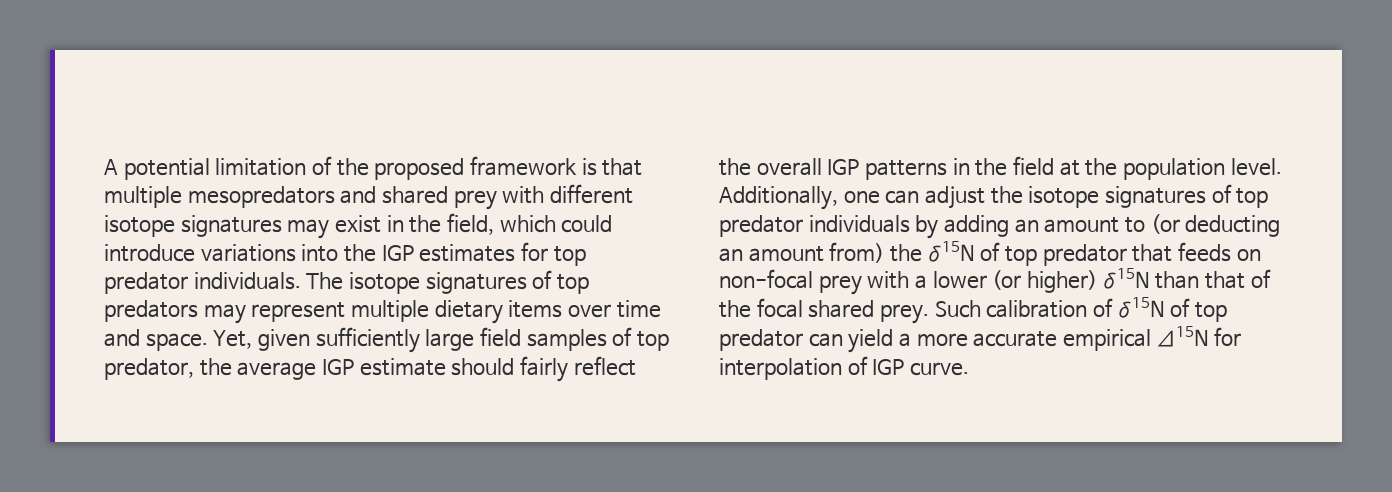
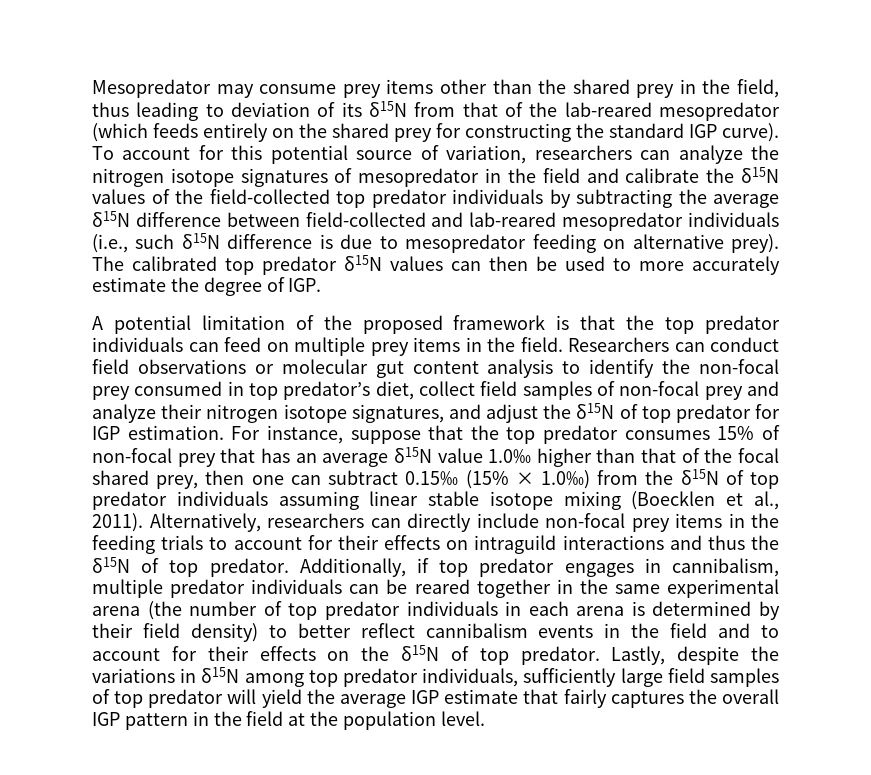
(104, 167) none -> [92,79,779,98] [92,101,780,121] [92,123,779,142] [92,145,779,164] [92,167,780,187] [92,189,779,208] [92,211,779,231] [92,233,779,253] [92,255,780,275] [92,277,322,296] Mesopredator may consume prey items other than the shared prey in the field, thus leading to deviation of its δ15N from that of the lab-reared mesopredator (which feeds entirely on the shared prey for constructing the standard IGP curve). To account for this potential source of variation, researchers can analyze the nitrogen isotope signatures of mesopredator in the field and calibrate the δ15N values of the field-collected top predator individuals by subtracting the average δ15N difference between field-collected and lab-reared mesopredator individuals (i.e., such δ15N difference is due to mesopredator feeding on alternative prey). The calibrated top predator δ15N values can then be used to more accurately estimate the degree of IGP. //
[104,184,633,210] [104,213,613,239] [104,242,586,266] [104,270,589,294] [104,300,661,324] [104,329,310,351] multiple mesopredators and shared prey with different isotope signatures may exist in the field, which could introduce variations into the IGP estimates for top predator individuals. The isotope signatures of top predators may represent multiple dietary items over time and space. Yet, given -> [626,315,780,334] [92,337,779,356] [92,359,779,378] [92,381,780,400] [92,403,780,423] [92,425,780,444] [92,447,779,467] [92,469,779,489] [92,491,780,510] [92,513,779,532] [92,535,779,554] [92,557,779,577] [92,579,780,598] [92,601,781,620] [92,623,779,642] [92,645,779,665] [92,667,519,687] the top predator individuals can feed on multiple prey items in the field. Researchers can conduct field observations or molecular gut content analysis to identify the non-focal prey consumed in top predator’s diet, collect field samples of non-focal prey and analyze their nitrogen isotope signatures, and adjust the δ15N of top predator for IGP estimation. For instance, suppose that the top predator consumes 15% of non-focal prey that has an average δ15N value 1.0‰ higher than that of the focal shared prey, then one can subtract 0.15‰ (15% × 1.0‰) from the δ15N of top predator individuals assuming linear stable isotope mixing (Boecklen et al., 2011). Alternatively, researchers can directly include non-focal prey items in the feeding trials to account for their effects on intraguild interactions and thus the δ15N of top predator. Additionally, if top predator engages in cannibalism, multiple predator individuals can be reared together in the same experimental arena (the number of top predator individuals in each arena is determined by their field density) to better reflect cannibalism events in the field and to account for their effects on the δ15N of top predator. Lastly, despite the variations in δ15N among top predator individuals,
[104,358,194,380] predator, -> [148,689,302,708] predator will yield
[451,356,636,382] should fairly reflect -> [523,689,684,708] that fairly captures
[865,160,948,180] patterns -> [124,713,188,730] pattern
[719,184,1269,210] [719,214,1281,239] [719,241,1261,266] [719,268,1271,295] [719,297,1227,324] [719,326,1242,353] [719,356,969,380] Additionally, one can adjust the isotope signatures of top predator individuals by adding an amount to (or deducting an amount from) the δ15N of top predator that feeds on non-focal prey with a lower (or higher) δ15N than that of the focal shared prey. Such calibration of δ15N of top predator can yield a more accurate empirical Δ15N for interpolation of IGP curve. -> (485, 718) none

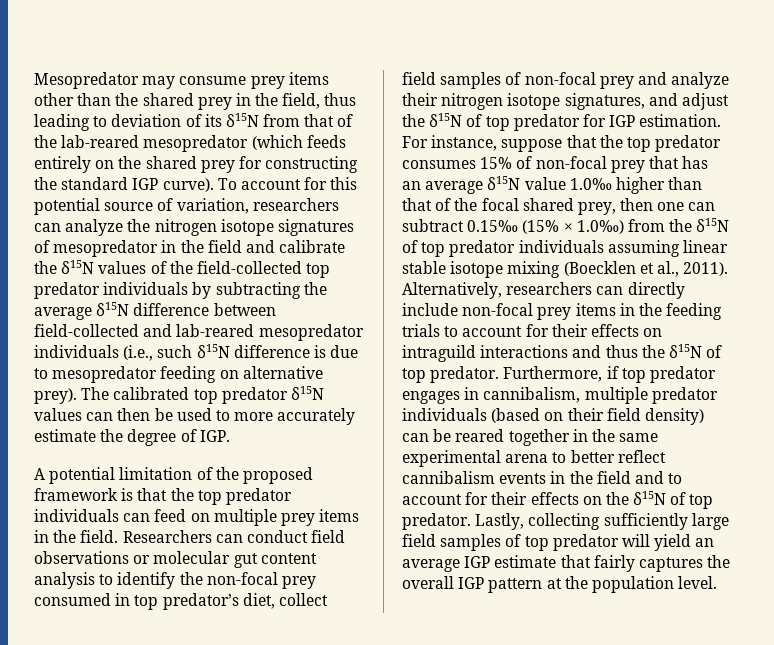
[299,558,406,577] Additionally, -> [503,366,603,382] Furthermore,
(343, 586) none -> [491,408,704,425] (based on their field density)
[147,601,781,620] [92,623,258,642] (the number of top predator individuals in each arena is determined by their field density) -> (549, 458) none
[677,646,779,665] [92,667,519,687] despite the variations in δ15N among top predator individuals, -> [528,513,601,530] collecting
[306,689,335,704] the -> [695,538,715,547] an
[192,711,284,726] in the field -> (543, 585) none

